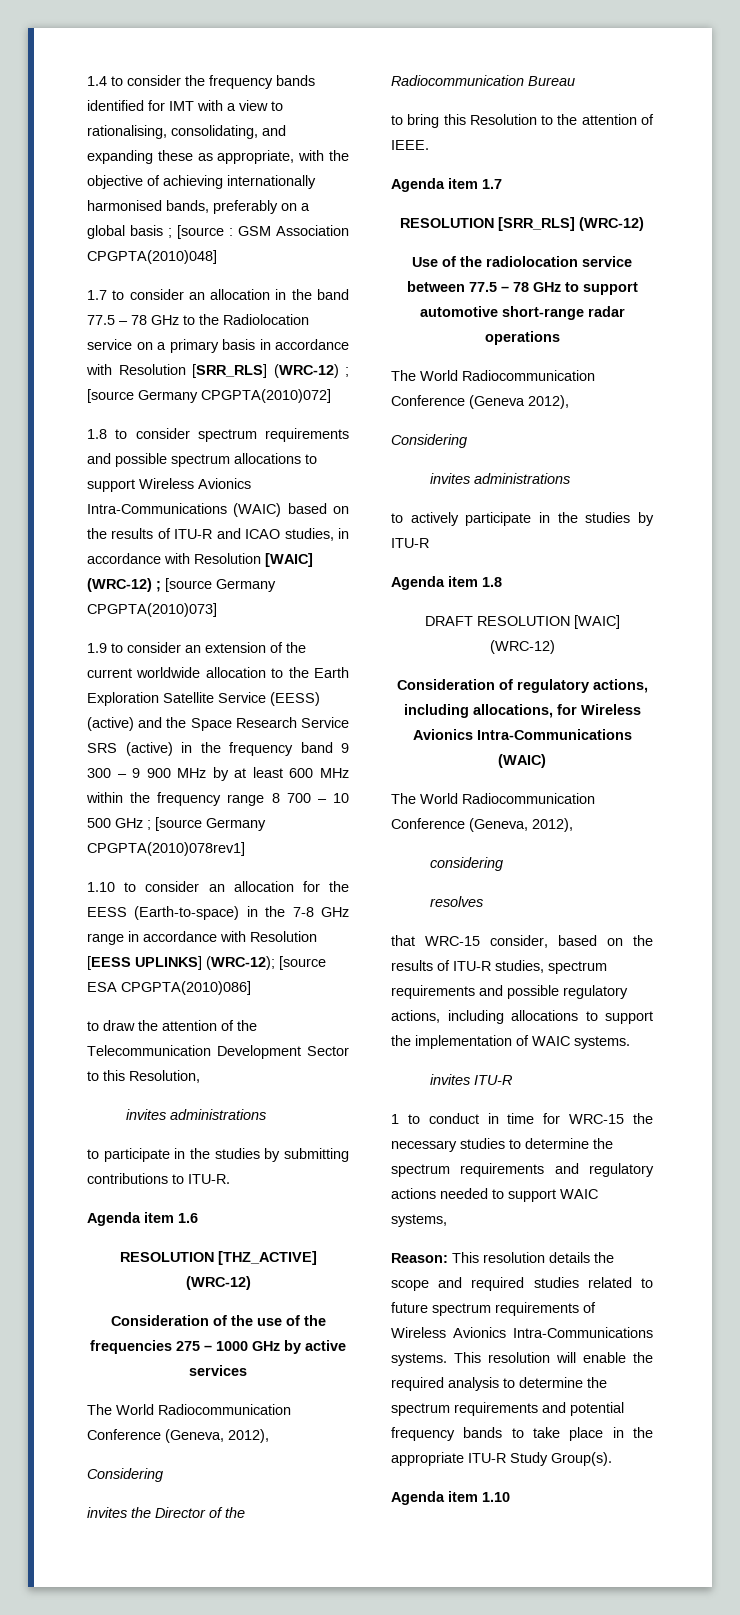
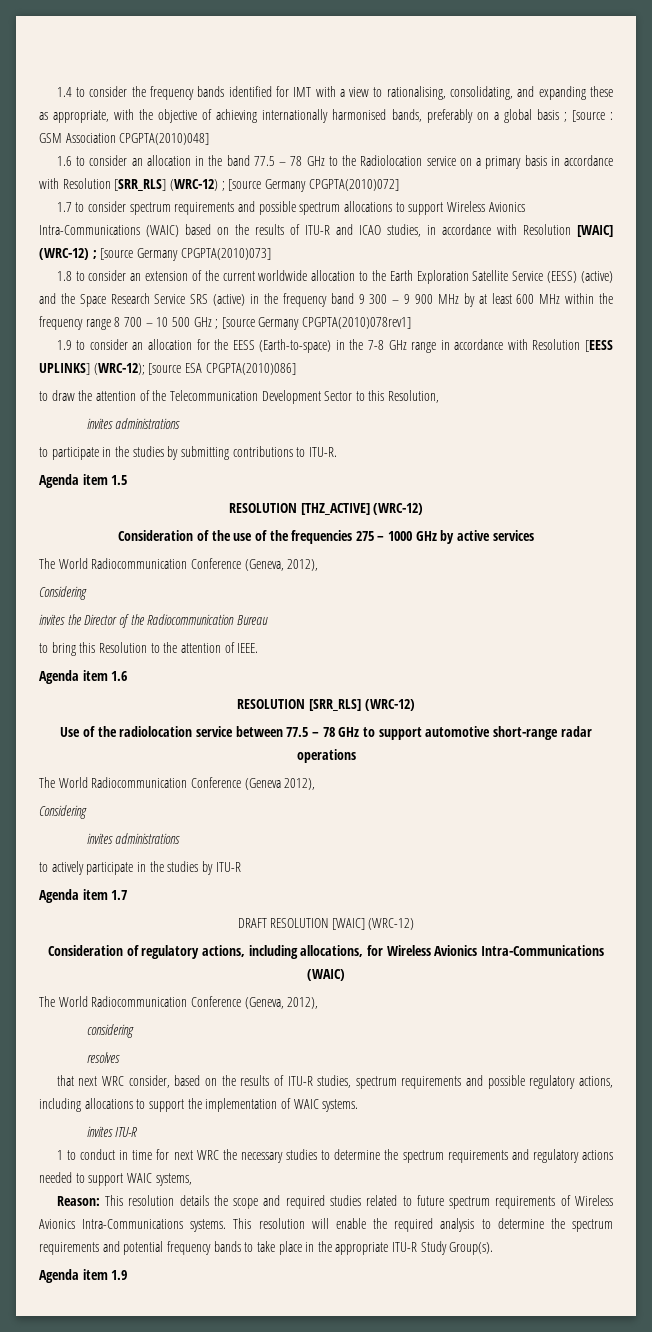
[87,290,107,300] 1.7 -> [56,156,72,166] 1.6
[87,429,107,439] 1.8 -> [56,202,72,212] 1.7
[87,643,107,653] 1.9 -> [56,271,72,281] 1.8
[87,882,115,892] 1.10 -> [56,340,72,350] 1.9
[178,1213,198,1223] 1.6 -> [111,475,128,485] 1.5
[482,179,502,189] 1.7 -> [111,671,128,681] 1.6
[482,577,502,587] 1.8 -> [111,890,128,900] 1.7
[425,936,480,946] WRC-15 -> [78,1076,125,1086] next WRC
[569,1114,625,1124] WRC-15 -> [173,1150,219,1160] next WRC
[482,1492,510,1502] 1.10 -> [111,1270,128,1280] 1.9

